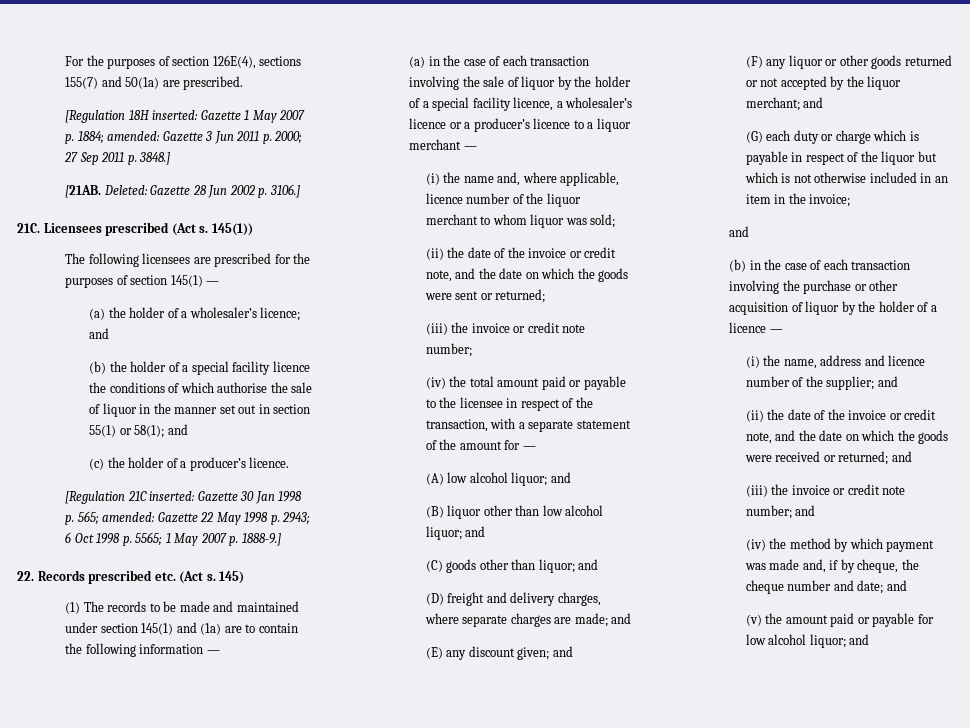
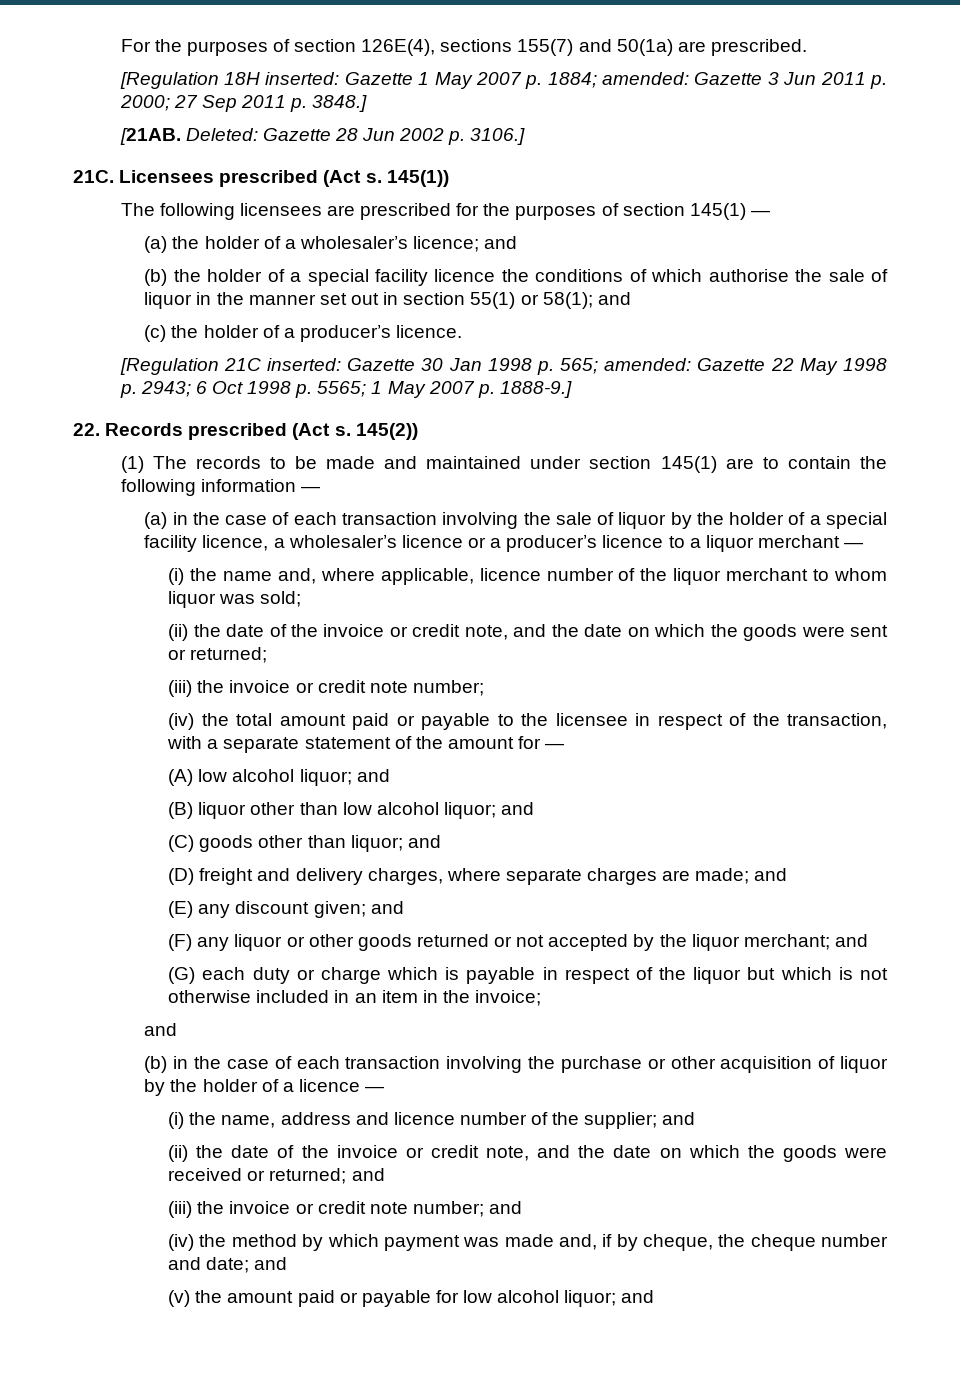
[154,571,245,584] etc. (Act s. 145) -> [292,423,418,440] (Act s. 145(2))
[176,622,222,635] and (1a) -> (717, 464) none

